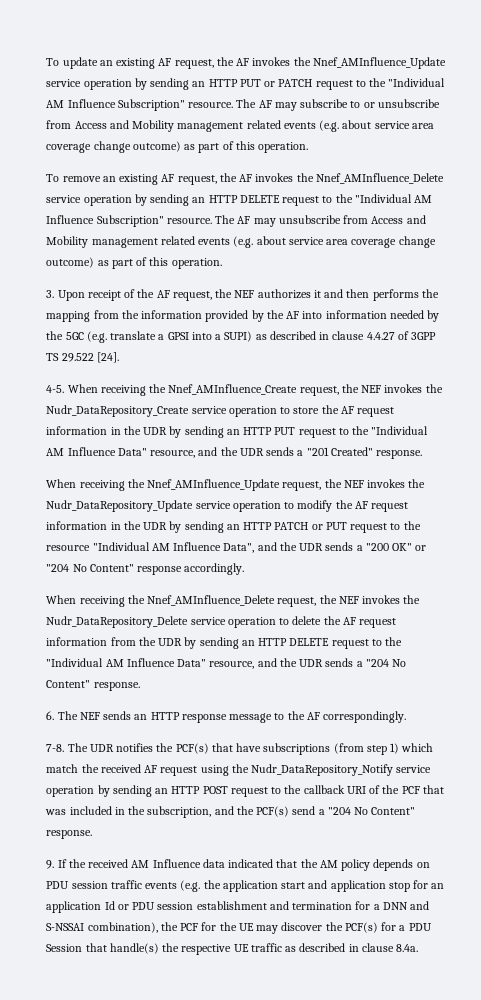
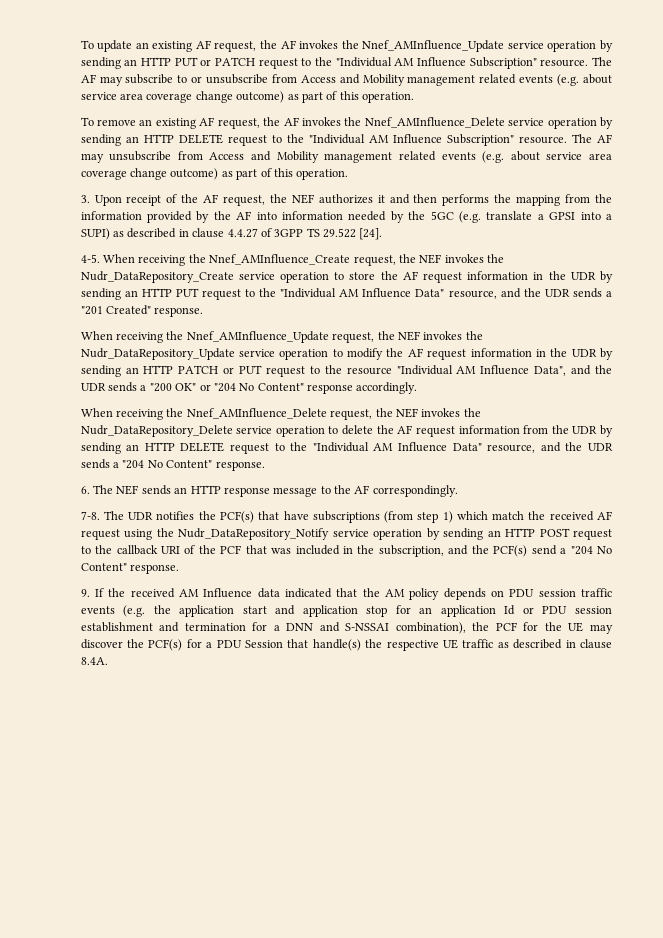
[396,944,419,952] 8.4a. -> [80,657,108,665] 8.4A.

